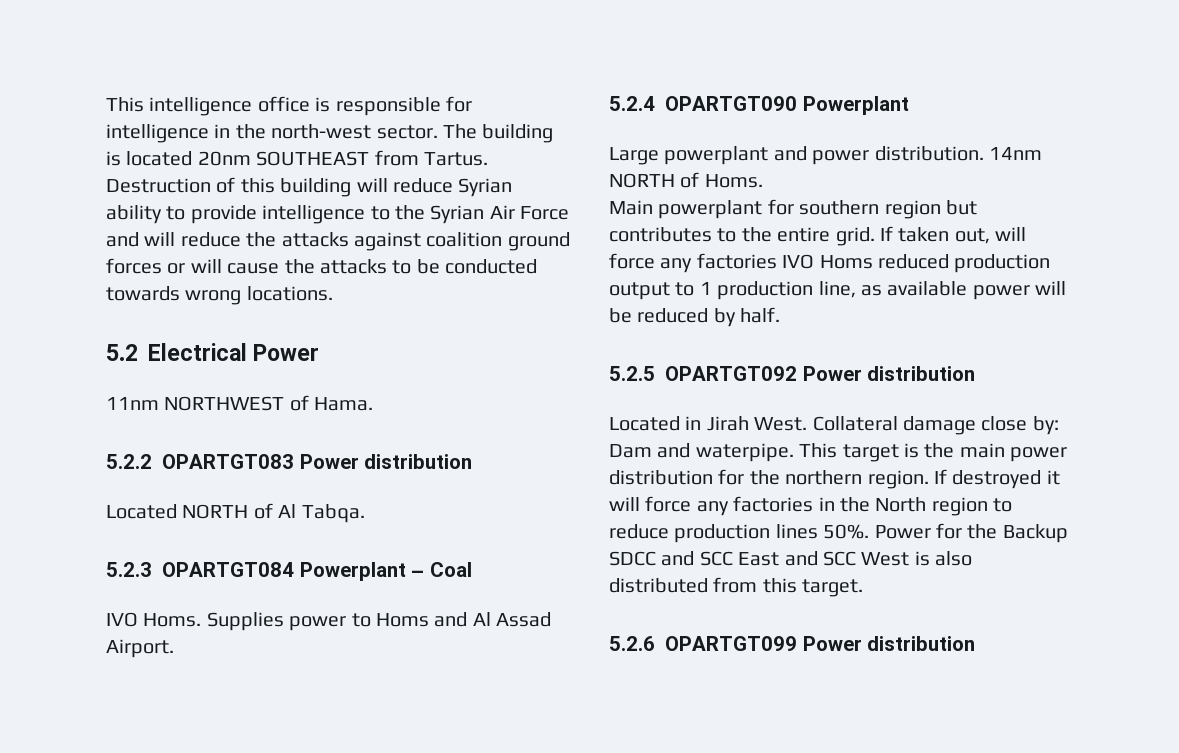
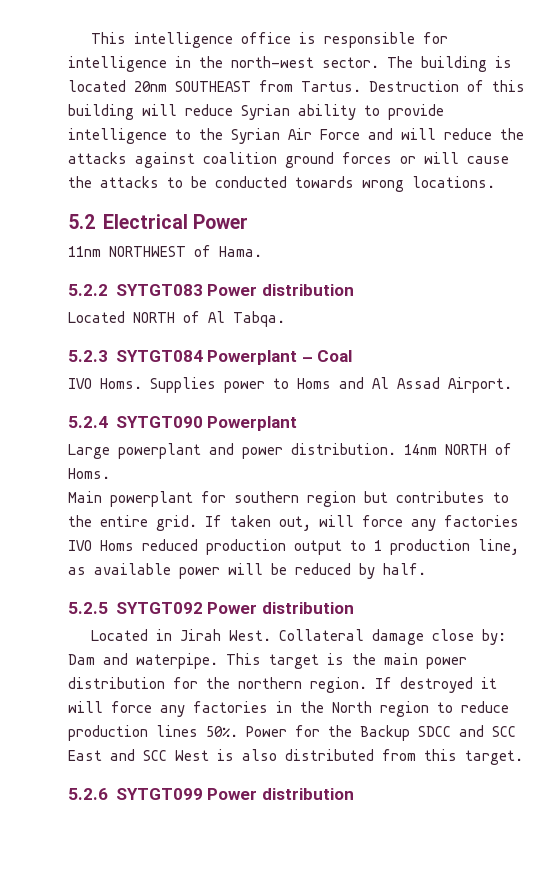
[162,454,294,469] OPARTGT083 -> [115,284,203,296] SYTGT083
[162,562,294,577] OPARTGT084 -> [115,350,203,362] SYTGT084
[665,96,797,111] OPARTGT090 -> [115,416,203,428] SYTGT090
[665,366,797,381] OPARTGT092 -> [115,602,203,614] SYTGT092
[665,636,797,651] OPARTGT099 -> [115,788,203,800] SYTGT099

